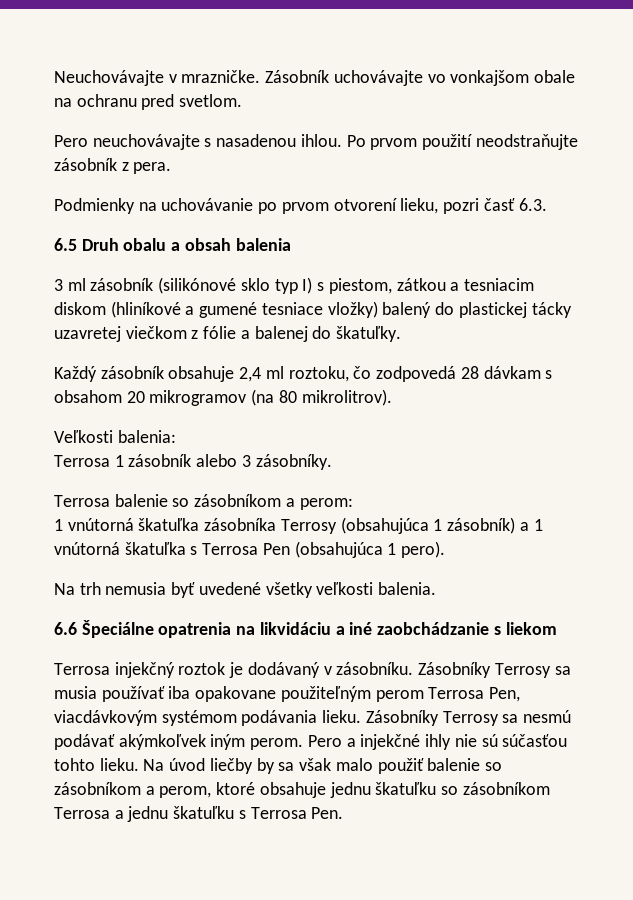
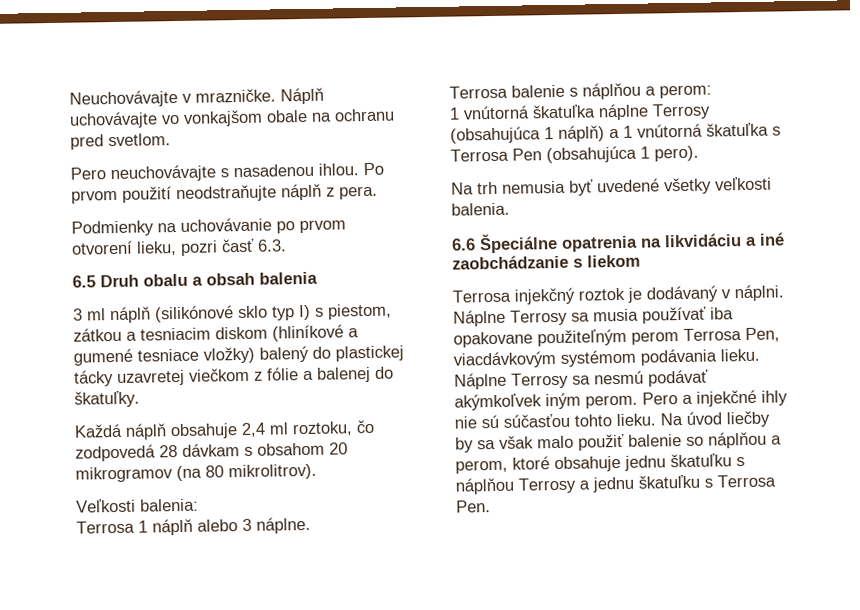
[265,70,330,83] Zásobník -> [280,87,324,105] Náplň
[54,158,117,171] zásobník -> [281,183,322,201] náplň
[90,278,154,291] zásobník -> [109,306,151,324] náplň
[54,366,164,382] Každý zásobník -> [74,423,167,440] Každá náplň
[128,454,192,467] zásobník -> [152,518,193,536] náplň
[255,454,332,470] zásobníky. -> [256,516,311,534] náplne.
[172,494,282,507] so zásobníkom -> [569,82,641,100] s náplňou
[204,518,277,531] zásobníka -> [598,103,649,121] náplne
[447,517,516,534] zásobník) -> [558,125,605,142] náplň)
[336,662,492,678] zásobníku. Zásobníky -> [734,284,784,302] [453,309,506,327] náplni. Náplne
[365,710,439,726] Zásobníky -> [454,372,507,390] Náplne
[54,782,141,795] zásobníkom -> [708,431,767,449] náplňou
[441,782,550,795] [54,807,110,819] so zásobníkom Terrosa -> [736,457,745,467] [455,477,576,495] s náplňou Terrosy

